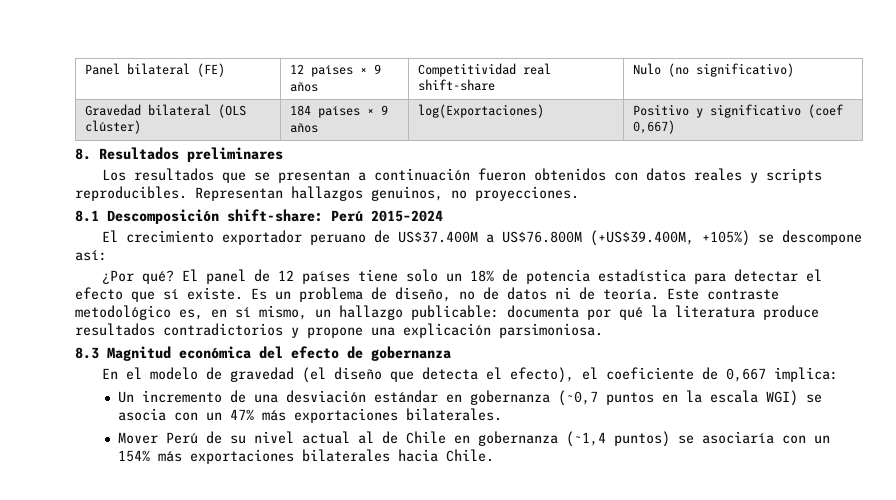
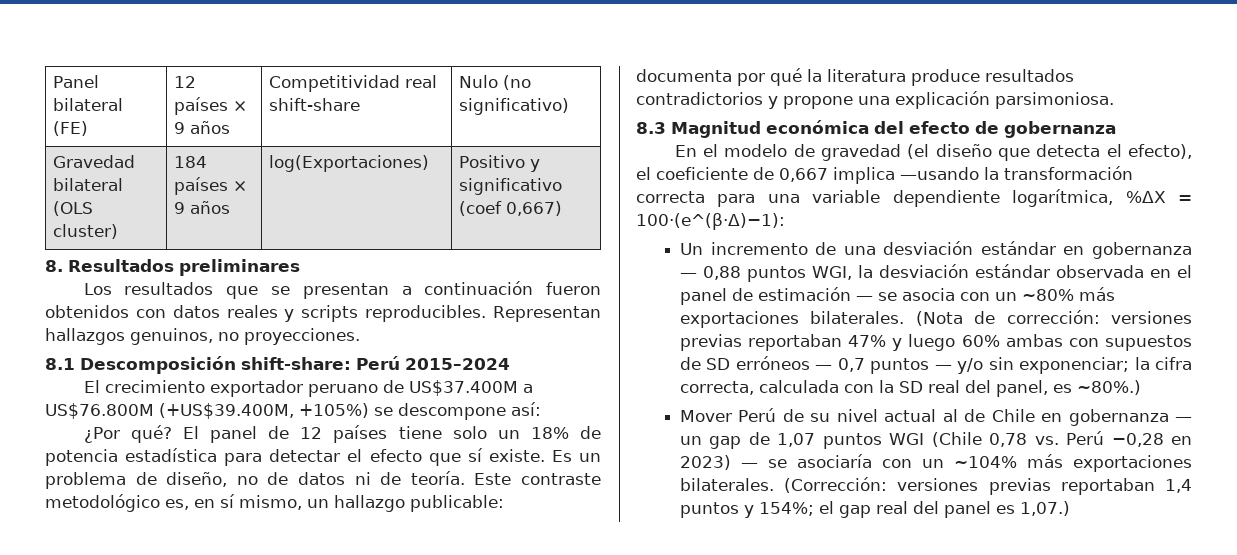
[84,120,141,134] clúster) -> [53,224,119,239] cluster)
[774,367,839,382] implica: -> [833,166,1133,184] [636,189,1192,207] [636,213,785,230] implica —usando la transformación correcta para una variable dependiente logarítmica, %ΔX = 100·(e^(β·Δ)−1):
[557,390,798,406] (~0,7 puntos en la escala WGI) -> [679,264,1192,282] [679,287,873,305] — 0,88 puntos WGI, la desviación estándar observada en el panel de estimación —
[229,408,502,423] 47% más exportaciones bilaterales. -> [1021,287,1115,301] [679,310,1192,328] [679,334,1192,351] [679,356,1192,374] [679,380,1141,397] ~80% más exportaciones bilaterales. (Nota de corrección: versiones previas reportaban 47% y luego 60% ambas con supuestos de SD erróneos — 0,7 puntos — y/o sin exponenciar; la cifra correcta, calculada con la SD real del panel, es ~80%.)
[565,431,670,447] (~1,4 puntos) -> [1175,417,1192,422] [679,431,1192,449] [679,455,758,470] — un gap de 1,07 puntos WGI (Chile 0,78 vs. Perú −0,28 en 2023) —
[117,449,494,464] 154% más exportaciones bilaterales hacia Chile. -> [953,454,1192,472] [679,477,1192,495] [679,501,1070,518] ~104% más exportaciones bilaterales. (Corrección: versiones previas reportaban 1,4 puntos y 154%; el gap real del panel es 1,07.)

